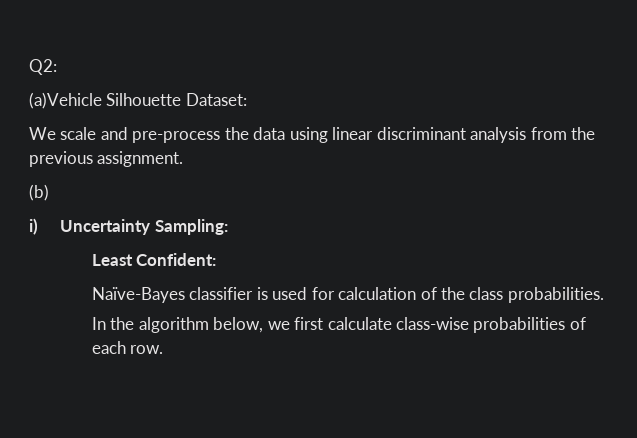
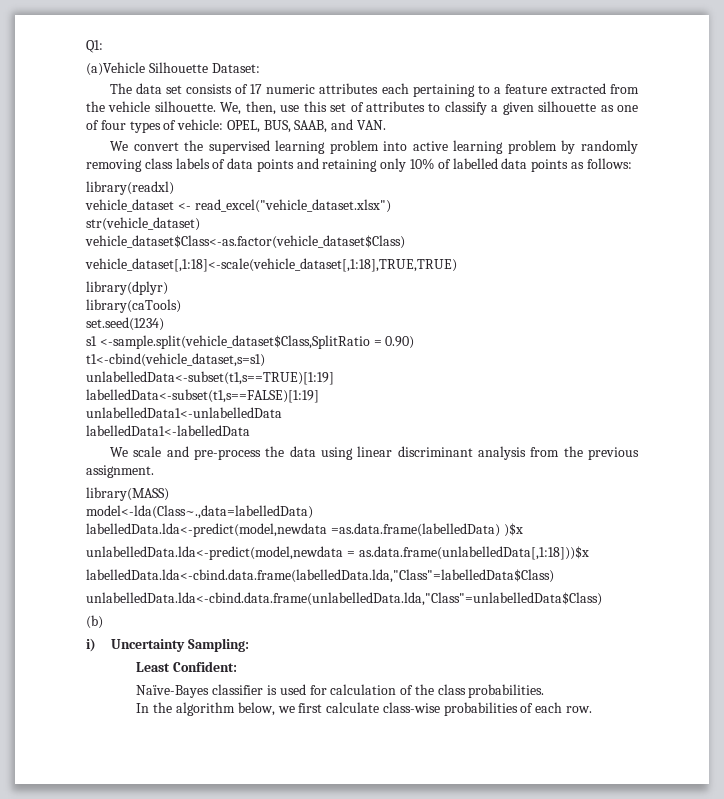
[29,59,57,75] Q2: -> [86,40,103,53] Q1:
(247, 99) none -> [109,83,639,97] [86,101,638,115] [86,119,387,133] [109,140,638,154] [86,158,632,172] [86,181,174,195] [85,199,391,213] [86,217,200,231] [85,235,405,249] [85,258,457,272] [86,281,168,295] [86,299,181,313] [86,317,164,331] [86,335,415,349] [86,353,265,367] [86,371,334,385] [86,389,319,403] [86,407,282,418] [86,425,250,436] // The data set consists of 17 numeric attributes each pertaining to a feature extracted from the vehicle silhouette. We, then, use this set of attributes to classify a given silhouette as one of four types of vehicle: OPEL, BUS, SAAB, and VAN. // We convert the supervised learning problem into active learning problem by randomly removing class labels of data points and retaining only 10% of labelled data points as follows: // library(readxl) // vehicle_dataset <- read_excel("vehicle_dataset.xlsx") // str(vehicle_dataset) // vehicle_dataset$Class<-as.factor(vehicle_dataset$Class) // vehicle_dataset[,1:18]<-scale(vehicle_dataset[,1:18],TRUE,TRUE) // library(dplyr) // library(caTools) // set.seed(1234) // s1 <-sample.split(vehicle_dataset$Class,SplitRatio = 0.90) // t1<-cbind(vehicle_dataset,s=s1) // unlabelledData<-subset(t1,s==TRUE)[1:19] // labelledData<-subset(t1,s==FALSE)[1:19] // unlabelledData1<-unlabelledData // labelledData1<-labelledData
(184, 159) none -> [86,487,169,501] [86,505,313,519] [86,523,523,537] [86,546,589,560] [86,569,554,583] [86,592,602,606] // library(MASS) // model<-lda(Class~.,data=labelledData) // labelledData.lda<-predict(model,newdata =as.data.frame(labelledData) )$x // unlabelledData.lda<-predict(model,newdata = as.data.frame(unlabelledData[,1:18]))$x // labelledData.lda<-cbind.data.frame(labelledData.lda,"Class"=labelledData$Class) // unlabelledData.lda<-cbind.data.frame(unlabelledData.lda,"Class"=unlabelledData$Class)

